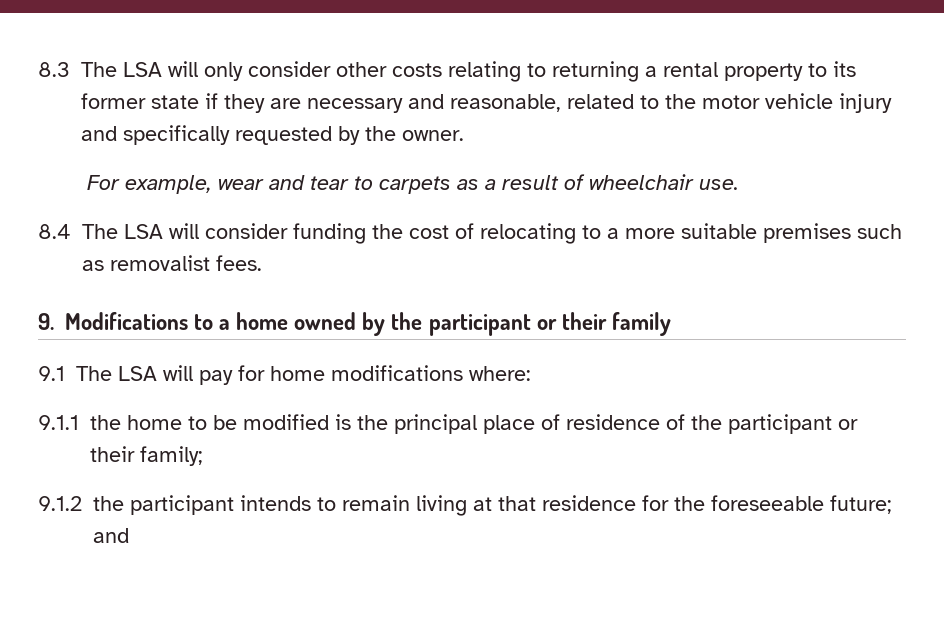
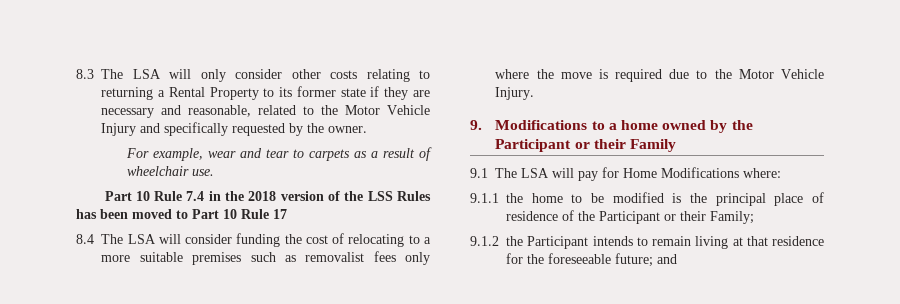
[663,62,803,81] rental property -> [168,87,259,100] Rental Property
[702,93,892,113] motor vehicle injury -> [345,105,430,115] [101,123,137,136] Motor Vehicle Injury
(740, 184) none -> [104,191,431,201] [76,209,287,219] // Part 10 Rule 7.4 in the 2018 version of the LSS Rules has been moved to Part 10 Rule 17
[216,255,262,271] fees. -> [373,251,431,265] [495,69,824,82] [495,87,535,100] fees only where the move is required due to the Motor Vehicle Injury.
[428,312,671,336] participant or their family -> [495,139,677,152] Participant or their Family
[270,365,463,381] home modifications -> [623,167,740,178] Home Modifications
[728,414,858,434] [90,446,203,466] participant or their family; -> [599,211,754,224] Participant or their Family;
[130,495,234,515] participant -> [527,236,589,249] Participant

